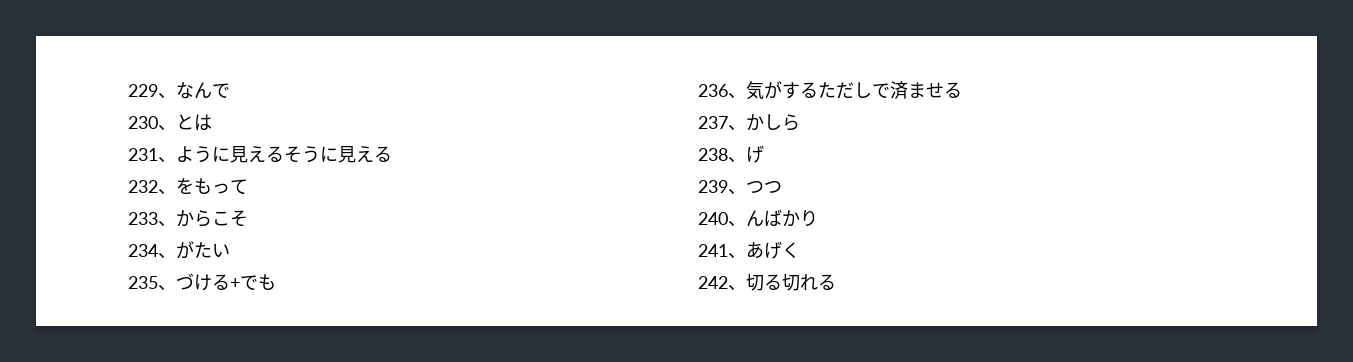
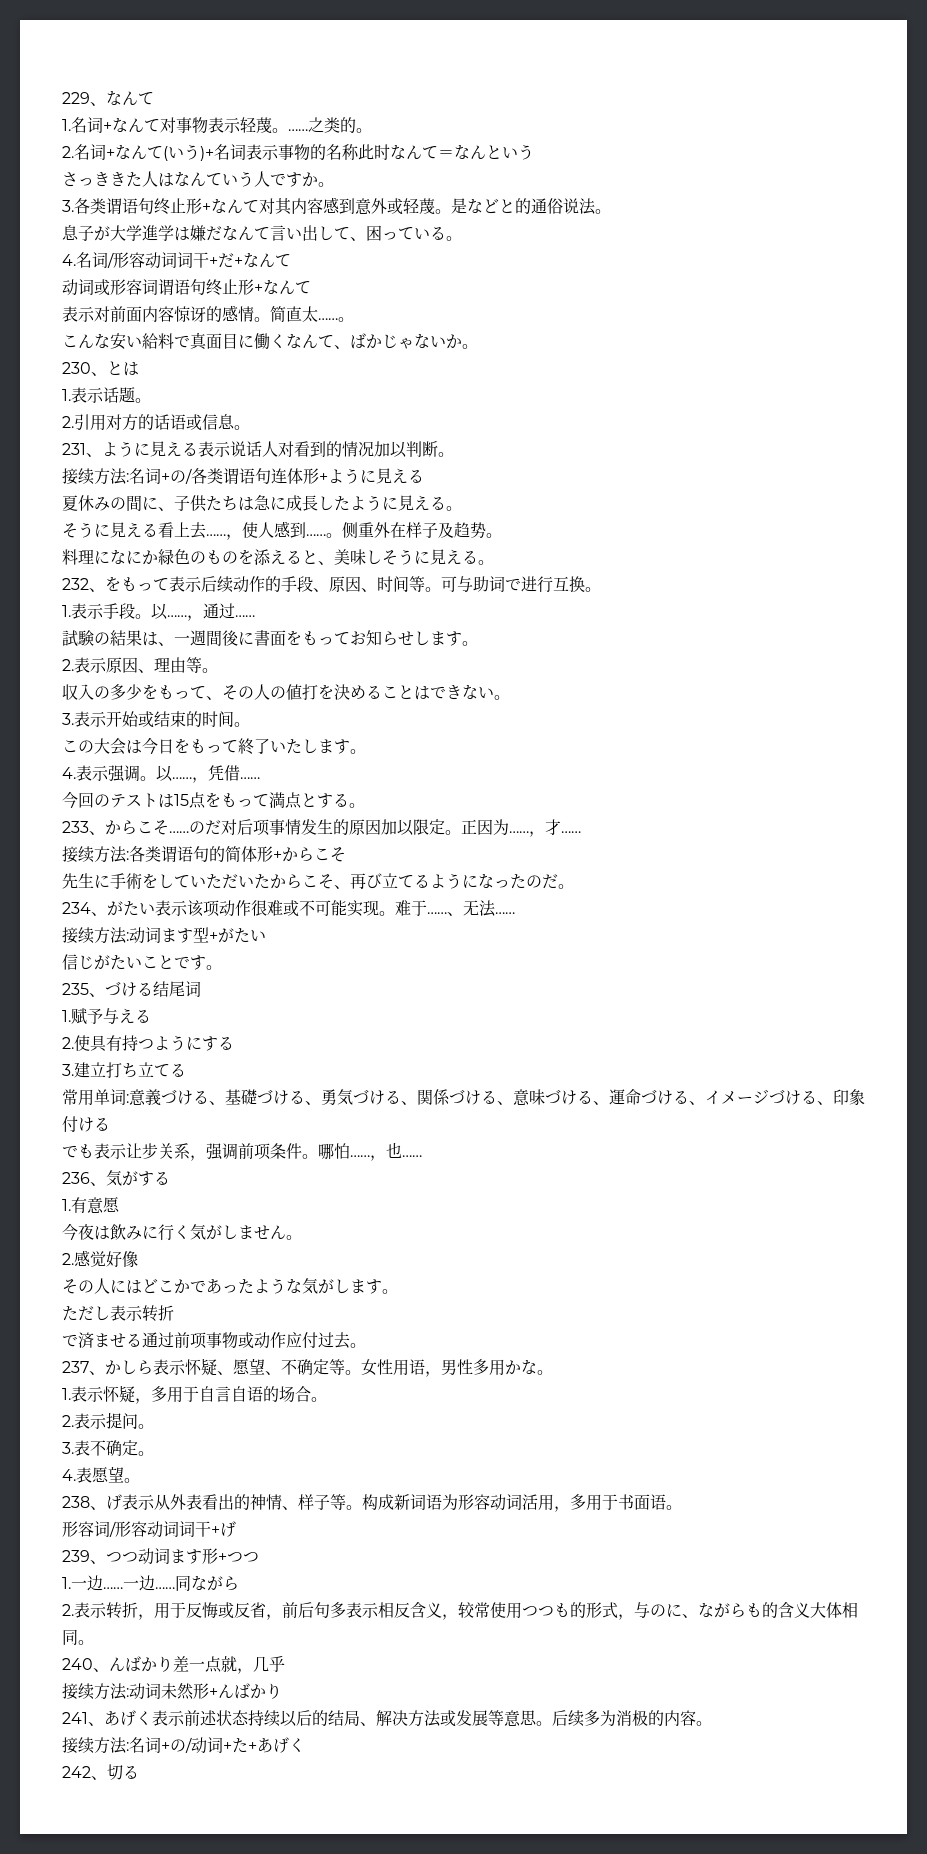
[212,83,230,98] [128,114,212,131] で // 230、とは -> [138,92,154,105] [62,117,372,134] [62,144,534,161] [62,171,334,187] [62,197,611,215] [62,225,462,241] [62,252,291,269] [62,279,311,296] [62,305,354,322] [62,332,478,350] [62,361,139,376] [62,387,151,403] [62,414,250,431] て // 1.名词+なんて对事物表示轻蔑。……之类的。 // 2.名词+なんて(いう)+名词表示事物的名称此时なんて＝なんという // さっききた人はなんていう人ですか。 // 3.各类谓语句终止形+なんて对其内容感到意外或轻蔑。是などと的通俗说法。 // 息子が大学進学は嫌だなんて言い出して、困っている。 // 4.名词/形容动词词干+だ+なんて // 动词或形容词谓语句终止形+なんて // 表示对前面内容惊讶的感情。简直太……。 // こんな安い給料で真面目に働くなんて、ばかじゃないか。 // 230、とは // 1.表示话题。 // 2.引用对方的话语或信息。
[284,146,392,163] [128,178,248,195] [128,210,248,227] [128,241,230,259] [128,273,276,291] [698,81,962,100] [698,114,800,131] [698,145,764,163] [698,180,782,195] [698,209,818,227] [698,244,746,259] そうに見える // 232、をもって // 233、からこそ // 234、がたい // 235、づける+でも // 236、気がするただしで済ませる // 237、かしら // 238、げ // 239、つつ // 240、んばかり // 241、 -> [198,441,454,458] [62,468,424,485] [62,495,462,512] [62,521,502,540] [62,549,494,565] [62,576,601,593] [62,603,255,621] [62,630,478,647] [62,657,218,673] [62,684,510,700] [62,711,250,728] [62,737,366,755] [62,765,260,783] [62,791,365,809] [62,819,581,837] [62,846,346,863] [62,873,574,889] [62,900,515,917] [62,927,266,944] [62,954,222,970] [62,981,201,997] [62,1008,151,1025] [62,1035,234,1052] [62,1062,186,1078] [62,1089,865,1106] [62,1116,110,1133] [62,1142,422,1161] [62,1170,170,1186] [62,1197,120,1214] [62,1223,302,1241] [62,1250,138,1268] [62,1278,398,1294] [62,1305,174,1322] [62,1332,366,1349] [62,1358,553,1377] [62,1385,327,1404] [62,1412,154,1429] [62,1440,154,1456] [62,1466,140,1483] [62,1494,682,1512] [62,1521,236,1538] [62,1548,259,1565] [62,1575,239,1591] [62,1602,858,1620] [62,1629,94,1645] [62,1656,285,1674] [62,1683,282,1700] [62,1710,712,1727] [62,1737,257,1754] 表示说话人对看到的情况加以判断。 // 接续方法:名词+の/各类谓语句连体形+ように見える // 夏休みの間に、子供たちは急に成長したように見える。 // そうに見える看上去……，使人感到……。侧重外在样子及趋势。 // 料理になにか緑色のものを添えると、美味しそうに見える。 // 232、をもって表示后续动作的手段、原因、时间等。可与助词で进行互换。 // 1.表示手段。以……，通过…… // 試験の結果は、一週間後に書面をもってお知らせします。 // 2.表示原因、理由等。 // 収入の多少をもって、その人の値打を決めることはできない。 // 3.表示开始或结束的时间。 // この大会は今日をもって終了いたします。 // 4.表示强调。以……，凭借…… // 今回のテストは15点をもって満点とする。 // 233、からこそ……のだ对后项事情发生的原因加以限定。正因为……，才…… // 接续方法:各类谓语句的简体形+からこそ // 先生に手術をしていただいたからこそ、再び立てるようになったのだ。 // 234、がたい表示该项动作很难或不可能实现。难于……、无法…… // 接续方法:动词ます型+がたい // 信じがたいことです。 // 235、づける结尾词 // 1.赋予与える // 2.使具有持つようにする // 3.建立打ち立てる // 常用单词:意義づける、基礎づける、勇気づける、関係づける、意味づける、運命づける、イメージづける、印象付ける // でも表示让步关系，强调前项条件。哪怕……，也…… // 236、気がする // 1.有意愿 // 今夜は飲みに行く気がしません。 // 2.感觉好像 // その人にはどこかであったような気がします。 // ただし表示转折 // で済ませる通过前项事物或动作应付过去。 // 237、かしら表示怀疑、愿望、不确定等。女性用语，男性多用かな。 // 1.表示怀疑，多用于自言自语的场合。 // 2.表示提问。 // 3.表不确定。 // 4.表愿望。 // 238、げ表示从外表看出的神情、样子等。构成新词语为形容动词活用，多用于书面语。 // 形容词/形容动词词干+げ // 239、つつ动词ます形+つつ // 1.一边……一边……同ながら // 2.表示转折，用于反悔或反省，前后句多表示相反含义，较常使用つつも的形式，与のに、ながらも的含义大体相同。 // 240、んばかり差一点就，几乎 // 接续方法:动词未然形+んばかり // 241、あげく表示前述状态持续以后的结局、解决方法或发展等意思。后续多为消极的内容。 // 接续方法:名词+の/动词+た+
[782,273,836,291] 切れる -> (139, 1772) none

